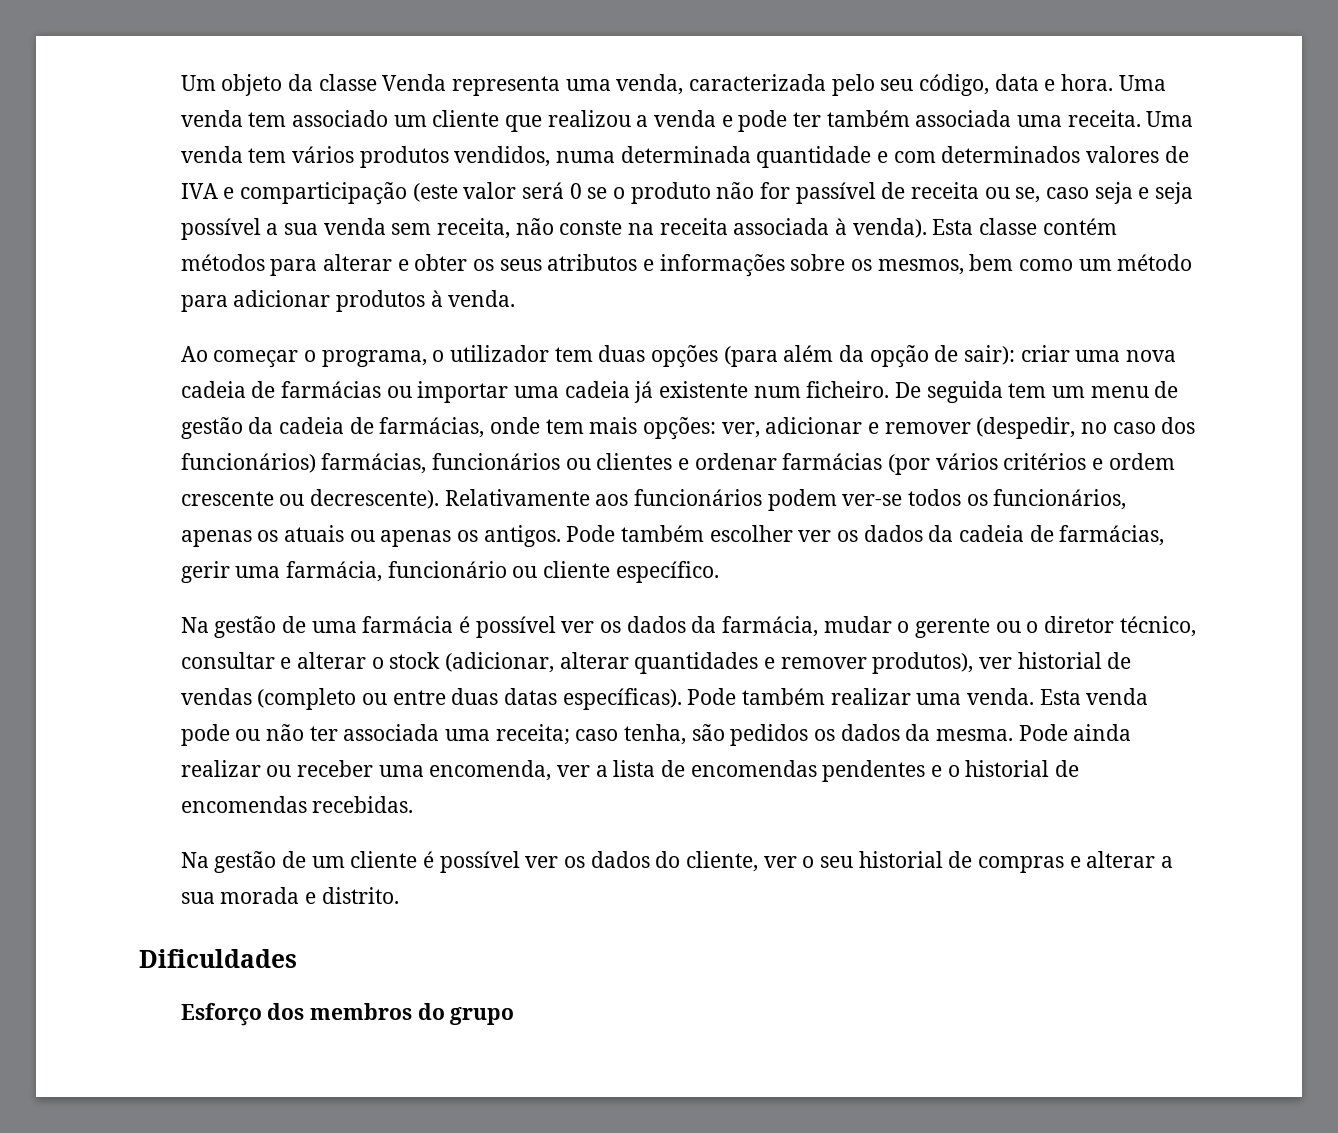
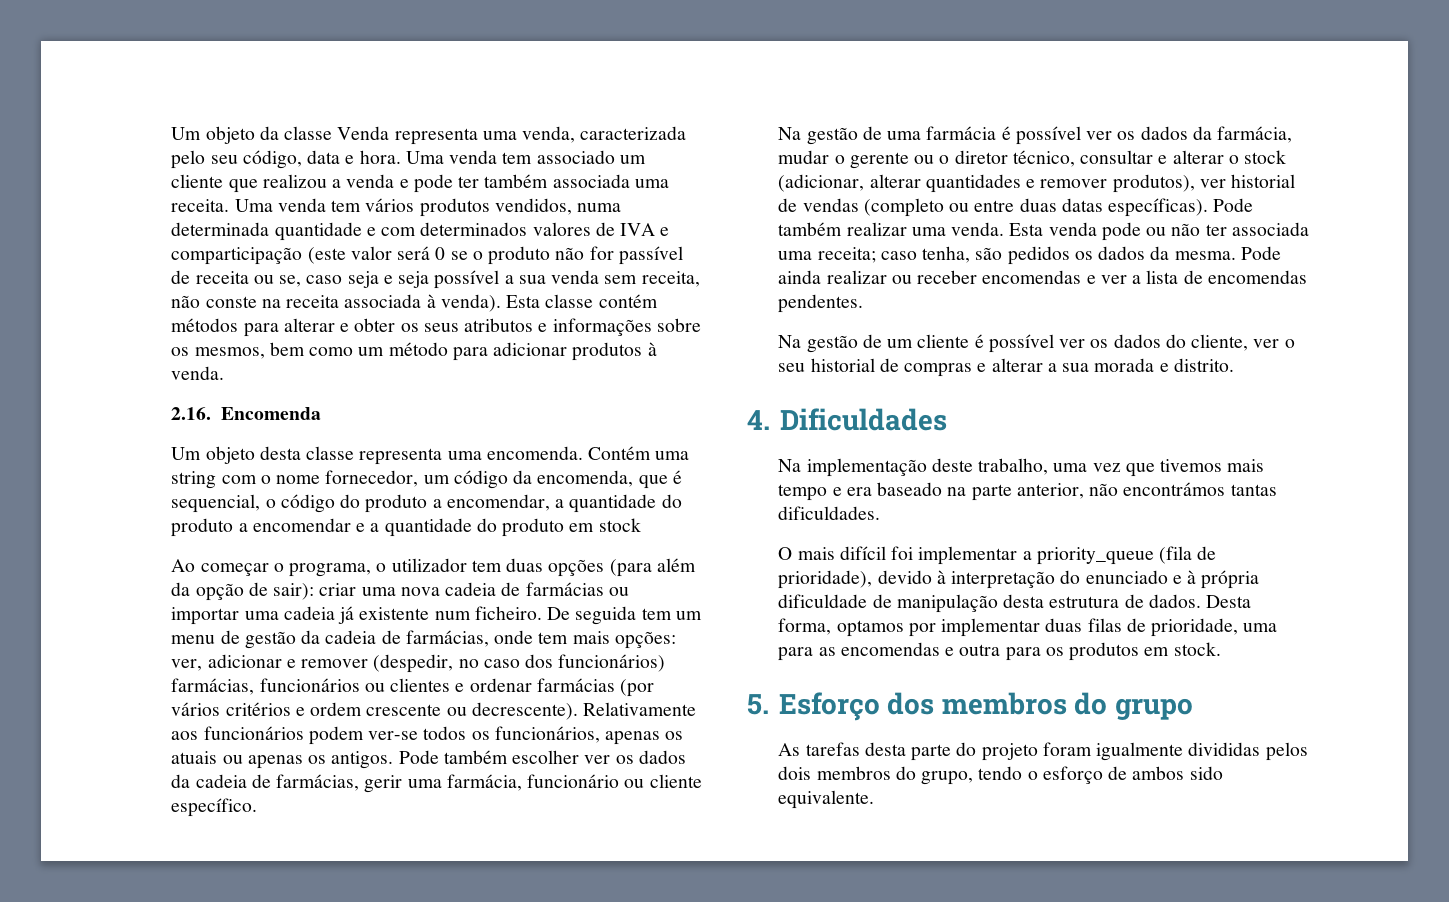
(516, 298) none -> [171,407,322,420] [171,446,690,465] [171,470,682,489] [171,494,682,513] [171,518,641,537] // 2.16. Encomenda // Um objeto desta classe representa uma encomenda. Contém uma string com o nome fornecedor, um código da encomenda, que é sequencial, o código do produto a encomendar, a quantidade do produto a encomendar e a quantidade do produto em stock
[378,760,552,781] uma encomenda, -> [982,270,1096,284] encomendas e
[822,760,1080,782] [180,796,414,813] pendentes e o historial de encomendas recebidas. -> [778,294,864,313] pendentes.
(399, 895) none -> [747,410,770,430] 4.
(297, 958) none -> [778,458,1265,477] [778,482,1277,501] [778,506,881,520] [778,546,1217,565] [778,570,1260,589] [778,594,1252,613] [778,618,1278,637] [778,642,1221,661] [747,694,769,715] Na implementação deste trabalho, uma vez que tivemos mais tempo e era baseado na parte anterior, não encontrámos tantas dificuldades. // O mais difícil foi implementar a priority_queue (fila de prioridade), devido à interpretação do enunciado e à própria dificuldade de manipulação desta estrutura de dados. Desta forma, optamos por implementar duas filas de prioridade, uma para as encomendas e outra para os produtos em stock. // 5.
(515, 1016) none -> [778,742,1308,761] [778,766,1223,785] [778,790,875,809] // As tarefas desta parte do projeto foram igualmente divididas pelos dois membros do grupo, tendo o esforço de ambos sido equivalente.

